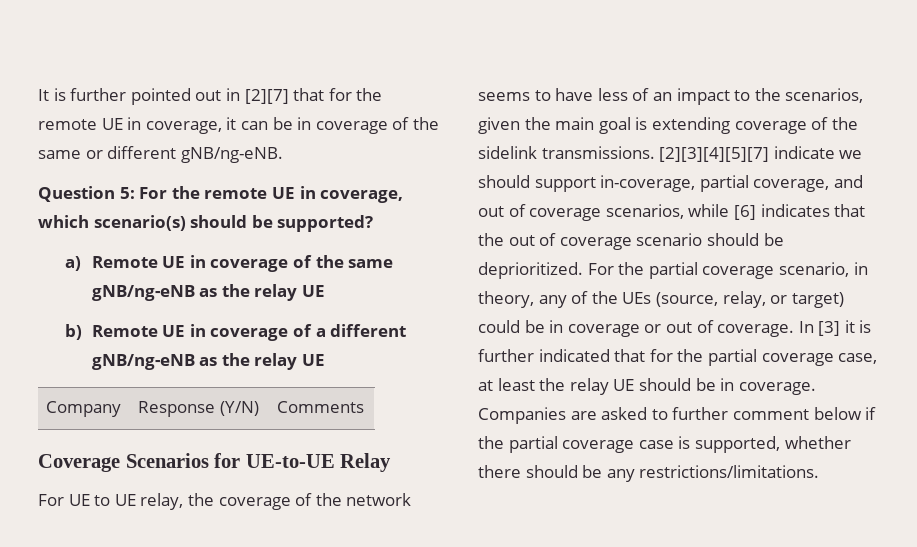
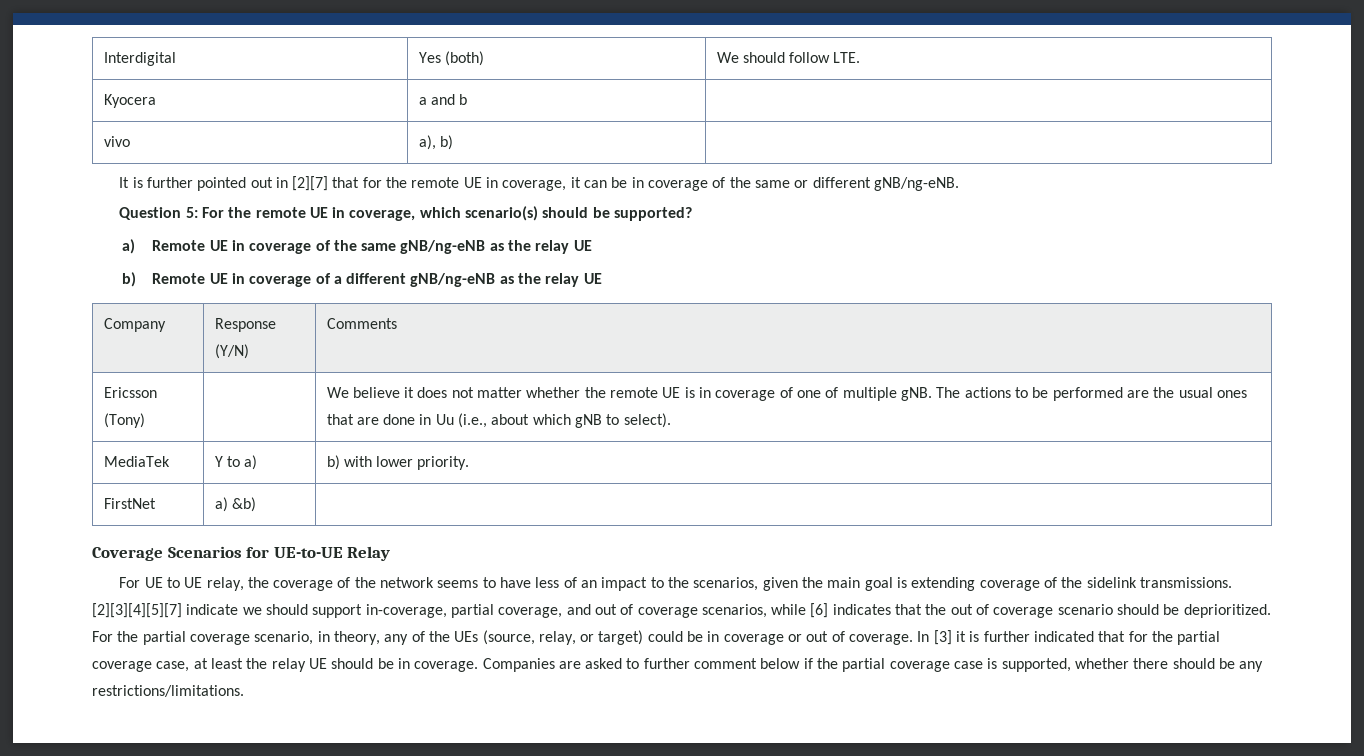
(38, 95) none -> [103,52,176,66] [418,51,484,66] [716,52,861,63] [103,94,156,108] [418,94,468,105] [103,136,130,147] [418,135,453,150] Interdigital | Yes (both) | We should follow LTE. // Kyocera | a and b | // vivo | a), b) | //
(365, 407) none -> [103,387,157,398] [103,413,145,428] [326,387,1247,401] [326,413,671,428] [103,456,170,467] [214,455,258,470] [326,455,470,470] [103,498,156,509] [214,497,256,512] // Ericsson (Tony) | | We believe it does not matter whether the remote UE is in coverage of one of multiple gNB. The actions to be performed are the usual ones that are done in Uu (i.e., about which gNB to select). // MediaTek | Y to a) | b) with lower priority. // FirstNet | a) &b) |

